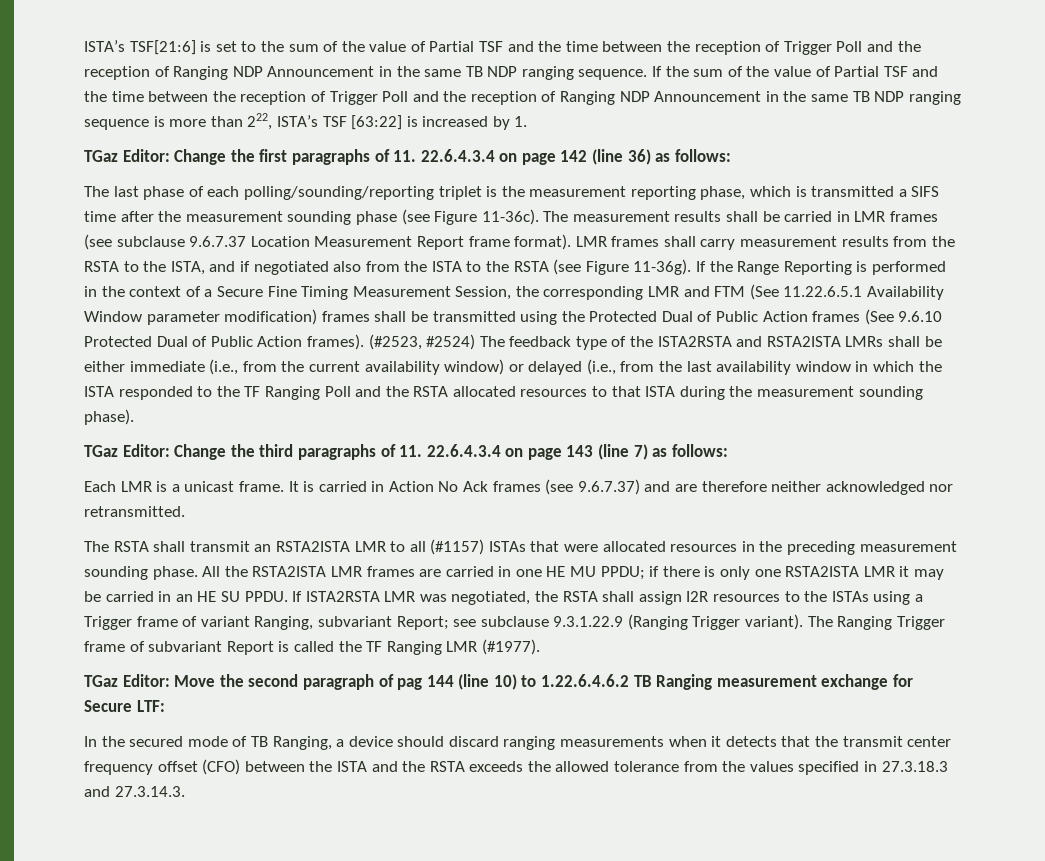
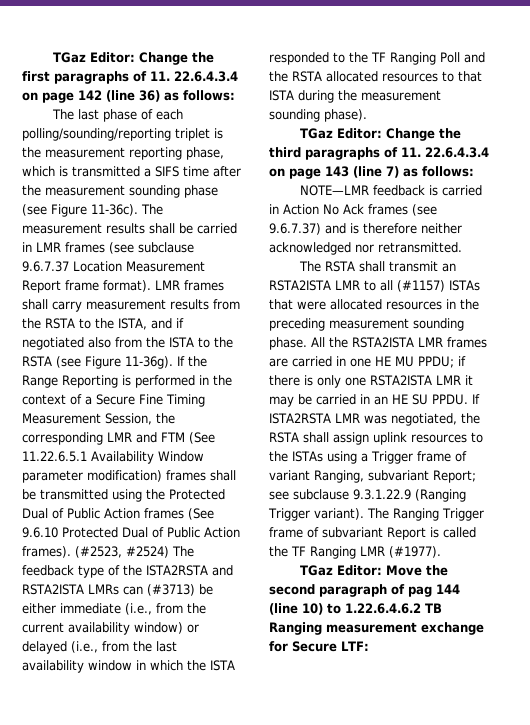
[84,40,921,55] [84,66,939,80] [84,91,961,105] [84,113,528,130] ISTA’s TSF[21:6] is set to the sum of the value of Partial TSF and the time between the reception of Trigger Poll and the reception of Ranging NDP Announcement in the same TB NDP ranging sequence. If the sum of the value of Partial TSF and the time between the reception of Trigger Poll and the reception of Ranging NDP Announcement in the same TB NDP ranging sequence is more than 222, ISTA’s TSF [63:22] is increased by 1. // -> (53, 57) none
[888,336,921,347] shall -> [123,584,195,596] can (#3713)
[84,481,299,492] Each LMR is a unicast frame. It -> [300,185,426,196] NOTE—LMR feedback
[675,484,698,492] are -> [350,223,359,234] is
[686,591,709,602] I2R -> [373,432,407,445] uplink
[84,736,952,750] [84,759,948,775] [84,786,185,797] // In the secured mode of TB Ranging, a device should discard ranging measurements when it detects that the transmit center frequency offset (CFO) between the ISTA and the RSTA exceeds the allowed tolerance from the values specified in 27.3.18.3 and 27.3.14.3. -> (369, 646) none

